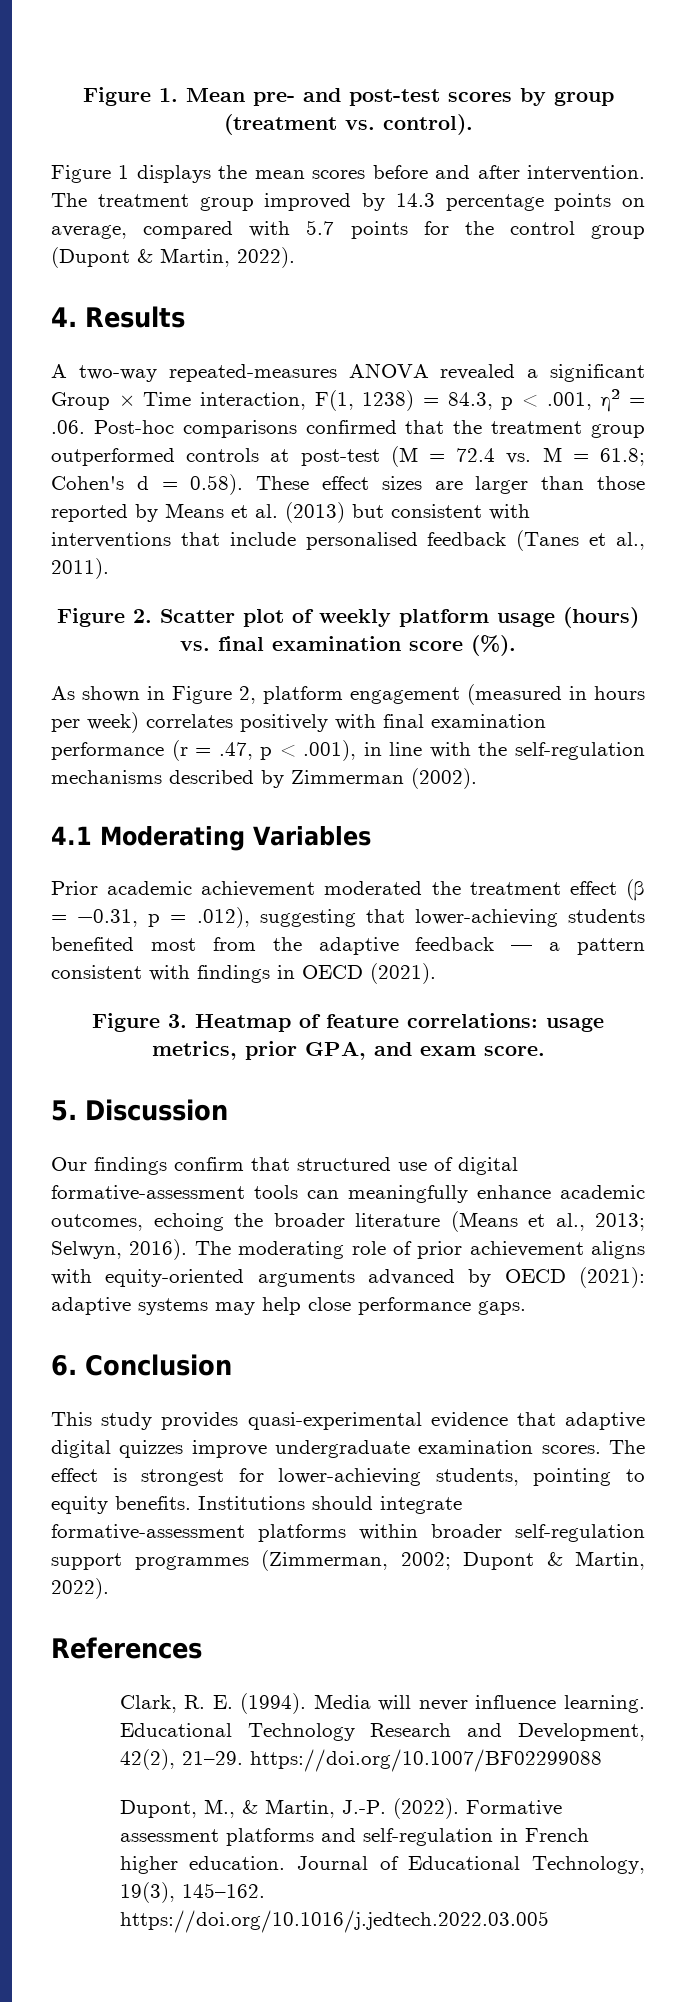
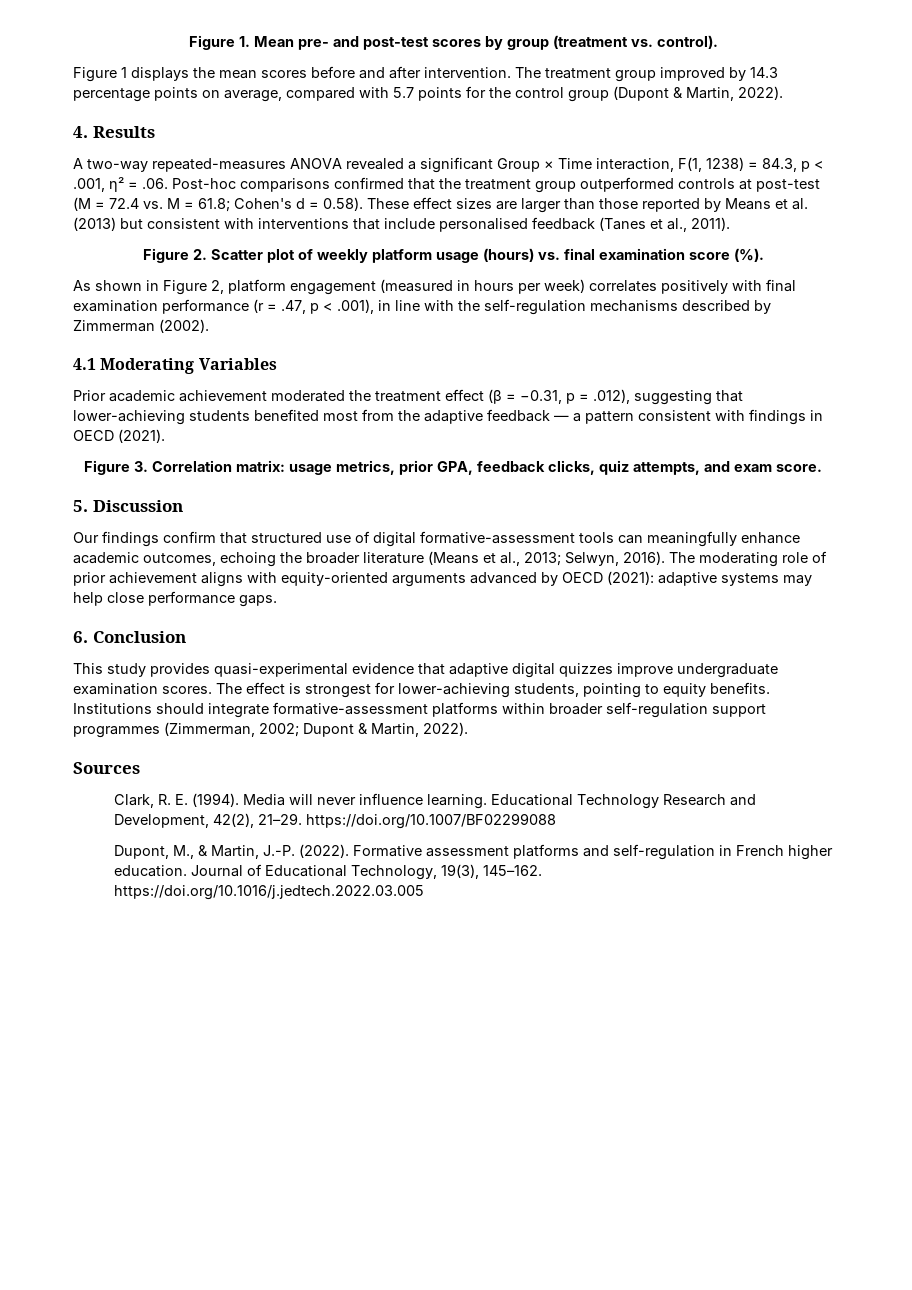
[195,1013,604,1032] [151,1041,366,1060] Heatmap of feature correlations: usage metrics, prior GPA, -> [152,460,700,475] Correlation matrix: usage metrics, prior GPA, feedback clicks, quiz attempts,
[51,1637,202,1659] References -> [73,762,140,774] Sources

